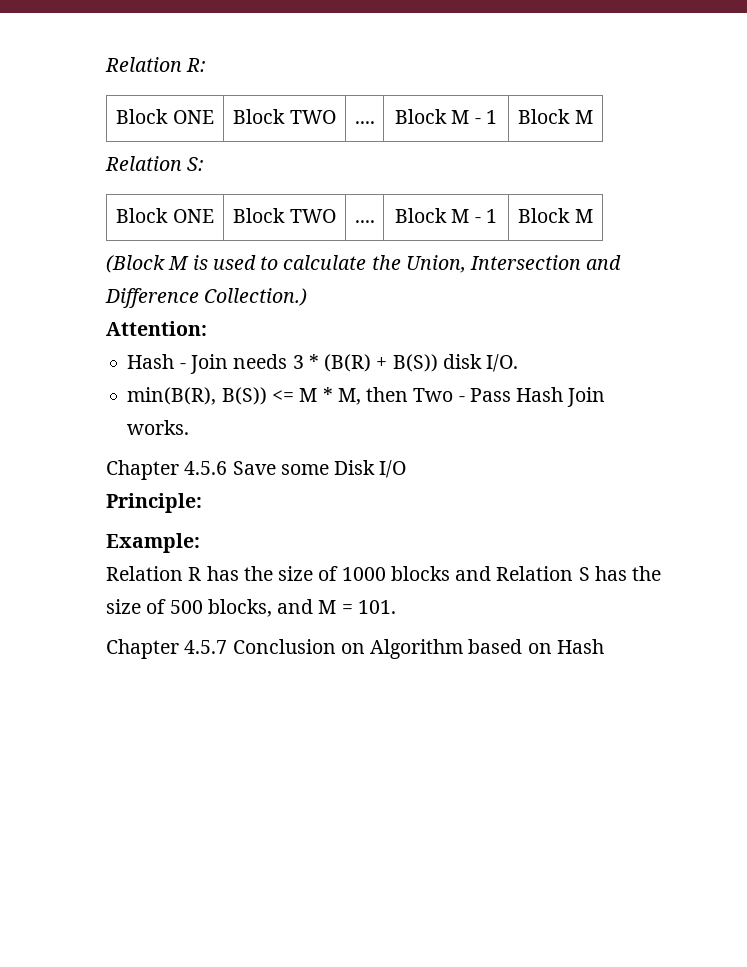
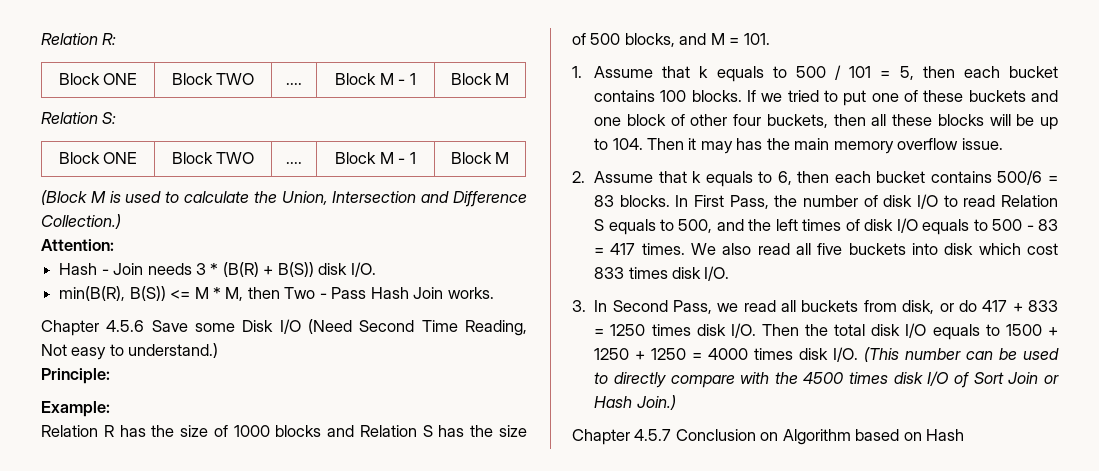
(407, 469) none -> [308,319,527,336] [41,343,219,360] (Need Second Time Reading, Not easy to understand.)
(396, 607) none -> [572,65,1058,82] [594,90,1058,106] [594,114,1058,130] [594,138,1003,154] [572,170,1058,187] [594,194,1058,209] [594,218,1059,235] [594,243,1058,255] [594,266,730,281] [572,300,1059,314] [594,323,1059,340] [594,347,1059,362] [594,371,1059,388] [594,395,676,410] // 1. Assume that k equals to 500 / 101 = 5, then each bucket contains 100 blocks. If we tried to put one of these buckets and one block of other four buckets, then all these blocks will be up to 104. Then it may has the main memory overflow issue. // 2. Assume that k equals to 6, then each bucket contains 500/6 = 83 blocks. In First Pass, the number of disk I/O to read Relation S equals to 500, and the left times of disk I/O equals to 500 - 83 = 417 times. We also read all five buckets into disk which cost 833 times disk I/O. // 3. In Second Pass, we read all buckets from disk, or do 417 + 833 = 1250 times disk I/O. Then the total disk I/O equals to 1500 + 1250 + 1250 = 4000 times disk I/O. (This number can be used to directly compare with the 4500 times disk I/O of Sort Join or Hash Join.)

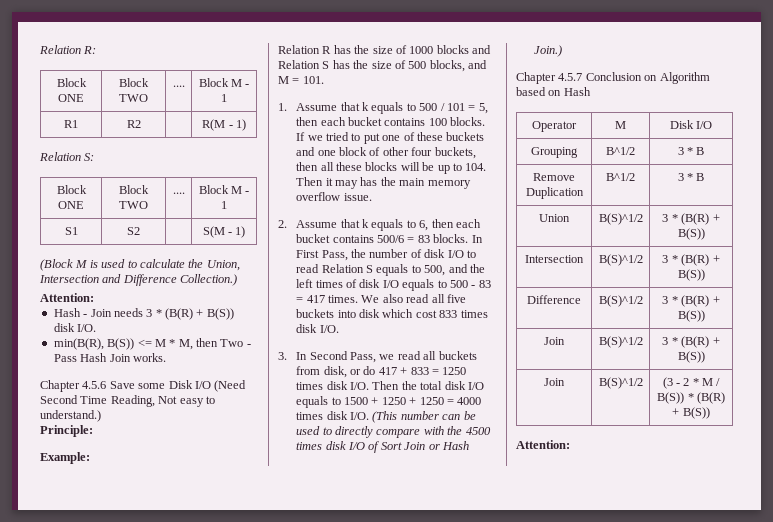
[450,73,510,85] | Block M -> [64,120,78,128] [126,120,141,128] [202,119,246,131] // R1 | R2 | | R(M - 1)
[450,152,510,164] | Block M -> [64,227,78,235] [127,227,140,235] [202,226,246,238] // S1 | S2 | | S(M - 1)
(965, 435) none -> [532,121,577,132] [615,121,626,129] [669,120,713,129] [531,147,578,158] [606,147,635,155] [677,147,705,155] [533,173,575,181] [525,187,584,199] [606,173,635,181] [677,173,705,181] [539,214,570,222] [598,213,643,225] [662,213,720,225] [677,228,705,240] [525,255,584,263] [598,254,643,266] [662,254,720,266] [677,269,705,281] [527,295,581,304] [598,295,643,307] [662,295,720,307] [677,310,705,322] [544,337,565,345] [598,336,643,348] [662,336,720,348] [677,351,705,363] [544,378,565,386] [598,377,643,389] [662,377,721,389] [657,392,725,404] [672,407,710,419] [516,440,570,449] // Operator | M | Disk I/O // Grouping | B^1/2 | 3 * B // Remove Duplication | B^1/2 | 3 * B // Union | B(S)^1/2 | 3 * (B(R) + B(S)) // Intersection | B(S)^1/2 | 3 * (B(R) + B(S)) // Difference | B(S)^1/2 | 3 * (B(R) + B(S)) // Join | B(S)^1/2 | 3 * (B(R) + B(S)) // Join | B(S)^1/2 | (3 - 2 * M / B(S)) * (B(R) + B(S)) // Attention:

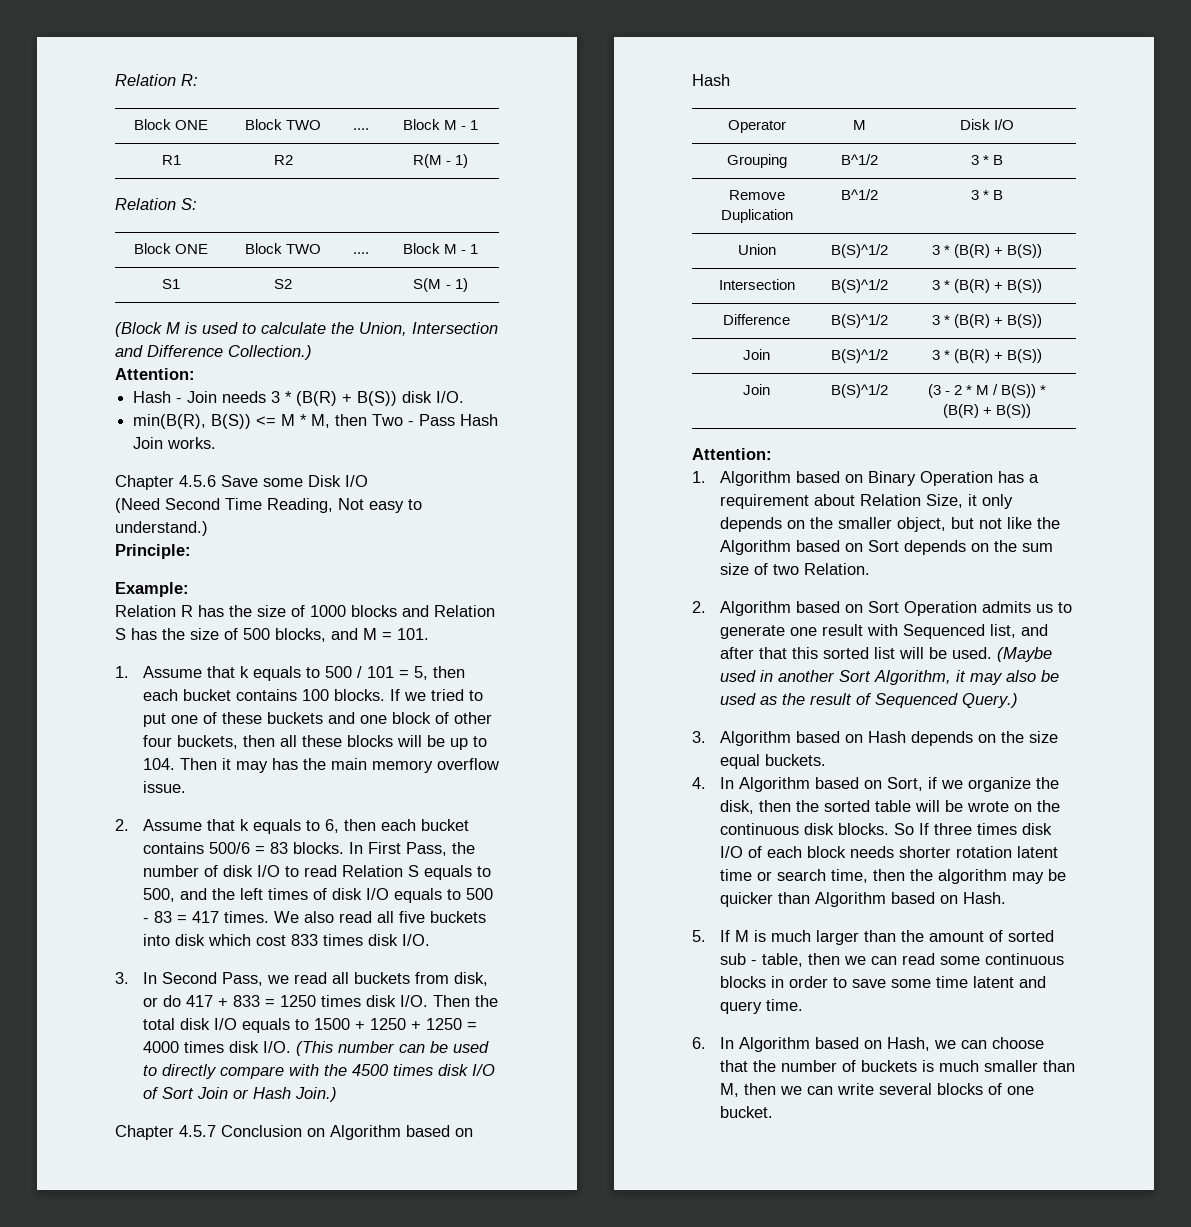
(211, 385) none -> (368, 481) //
(570, 444) none -> [692,471,1039,486] [719,494,1013,509] [719,517,1060,532] [719,540,1053,555] [719,563,870,575] [692,601,1072,616] [719,624,1048,639] [719,647,1052,662] [719,670,1059,685] [719,693,1018,708] [692,731,1058,746] [719,754,826,769] [692,777,1059,792] [719,800,1060,814] [719,823,1052,835] [719,846,1058,858] [719,869,1066,884] [719,892,1006,907] [692,930,1054,945] [719,953,1064,967] [719,976,1046,988] [719,999,803,1014] [692,1037,1044,1052] [719,1060,1075,1072] [719,1083,1034,1097] [719,1106,773,1118] // 1. Algorithm based on Binary Operation has a requirement about Relation Size, it only depends on the smaller object, but not like the Algorithm based on Sort depends on the sum size of two Relation. // 2. Algorithm based on Sort Operation admits us to generate one result with Sequenced list, and after that this sorted list will be used. (Maybe used in another Sort Algorithm, it may also be used as the result of Sequenced Query.) // 3. Algorithm based on Hash depends on the size equal buckets. // 4. In Algorithm based on Sort, if we organize the disk, then the sorted table will be wrote on the continuous disk blocks. So If three times disk I/O of each block needs shorter rotation latent time or search time, then the algorithm may be quicker than Algorithm based on Hash. // 5. If M is much larger than the amount of sorted sub - table, then we can read some continuous blocks in order to save some time latent and query time. // 6. In Algorithm based on Hash, we can choose that the number of buckets is much smaller than M, then we can write several blocks of one bucket.

